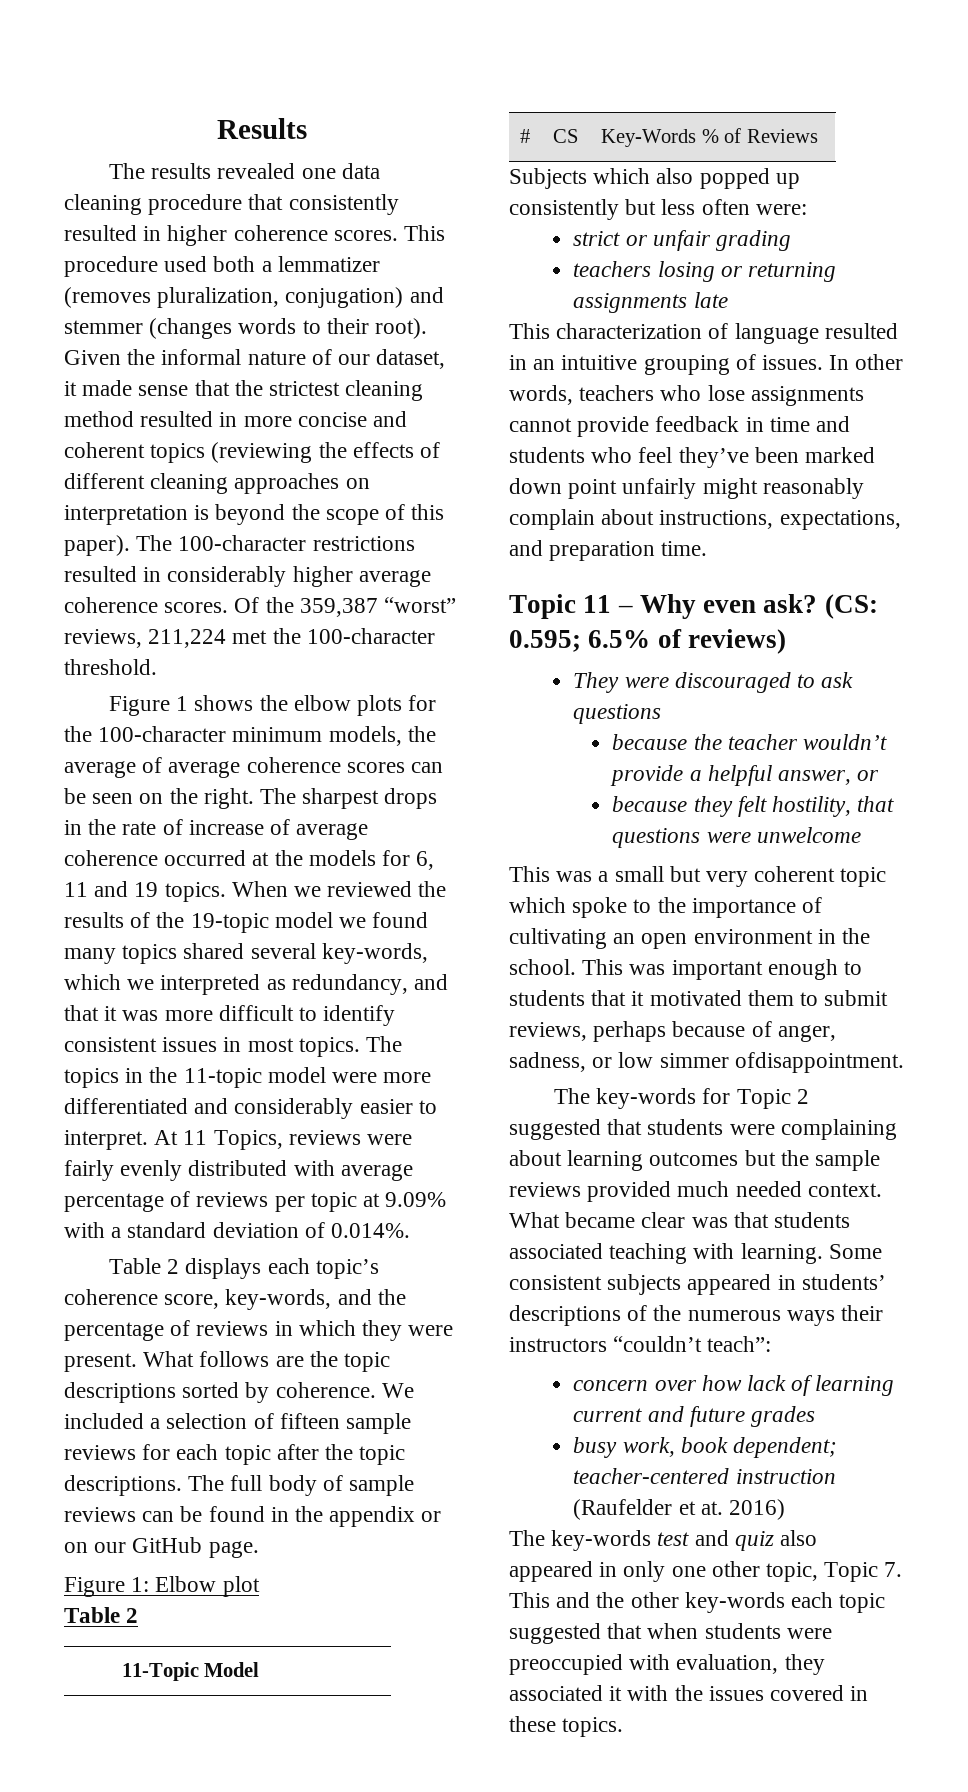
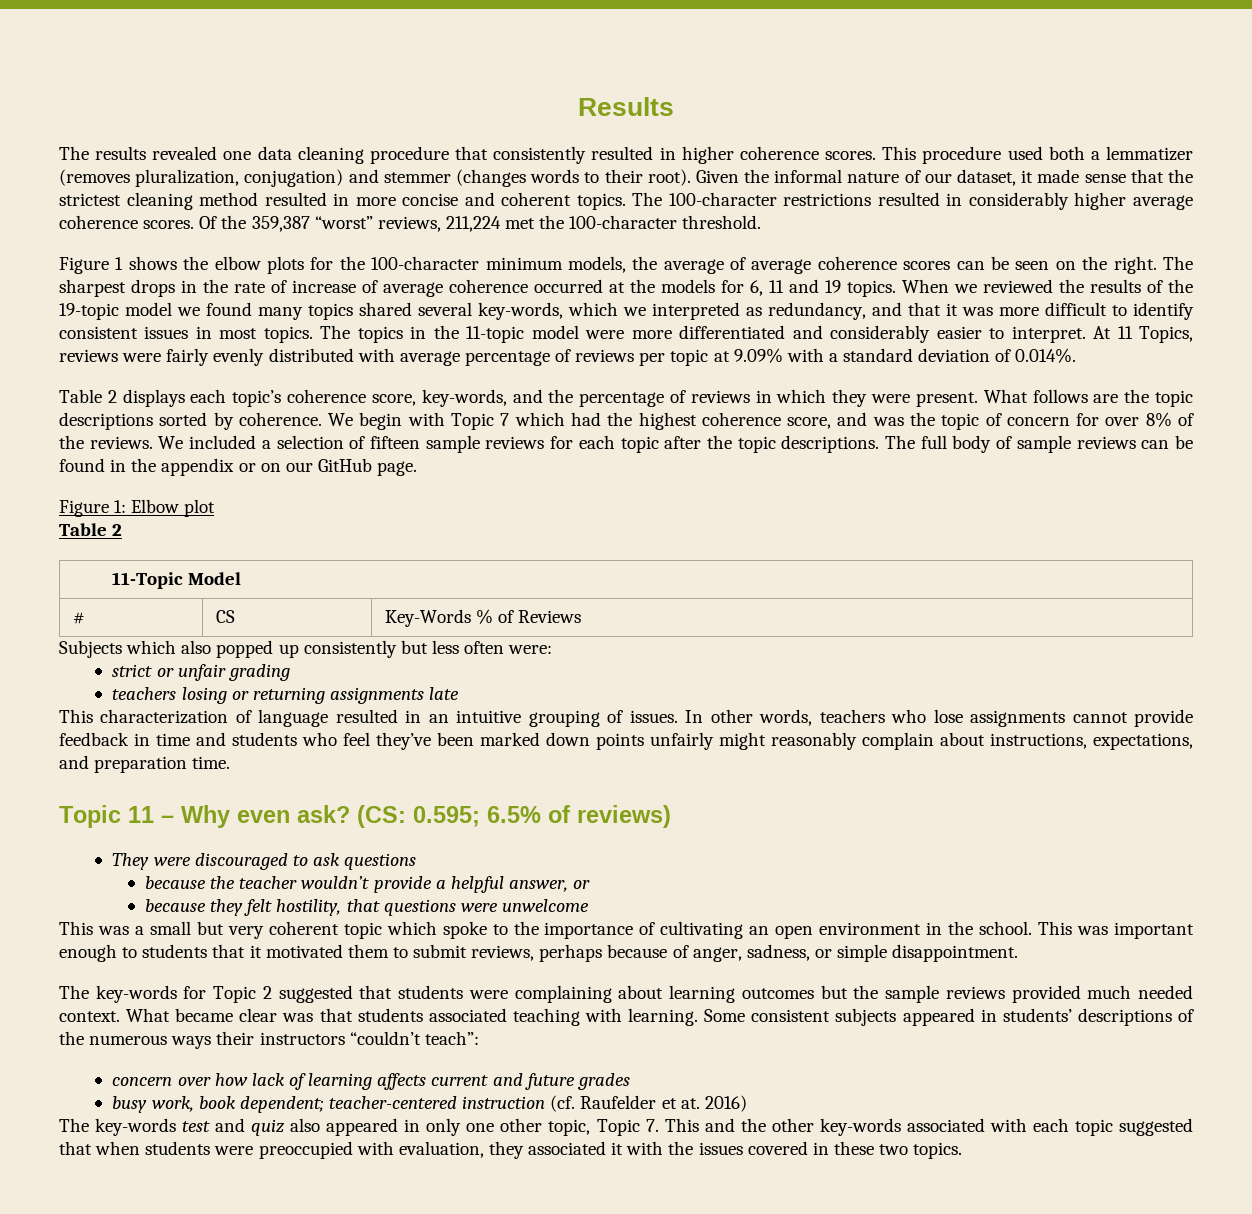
[150,442,441,463] [64,473,370,494] [64,504,445,525] [64,535,130,556] topics (reviewing the effects of different cleaning approaches on interpretation is beyond the scope of this paper). -> [576,193,626,210] topics.
(414, 1390) none -> [359,412,1194,430] [59,435,184,449] begin with Topic 7 which had the highest coherence score, and was the topic of concern for over 8% of the reviews. We
[568,479,618,499] point -> [596,733,644,750] points
[618,1052,904,1073] low simmer ofdisappointment. -> [837,944,1019,962] simple disappointment.
(895, 1385) none -> [377,1073,427,1090] affects
[573,1499,673,1520] (Raufelder -> [550,1095,657,1112] (cf. Raufelder
(785, 1602) none -> [906,1118,1027,1132] associated with
(556, 1724) none -> [879,1144,909,1155] two

